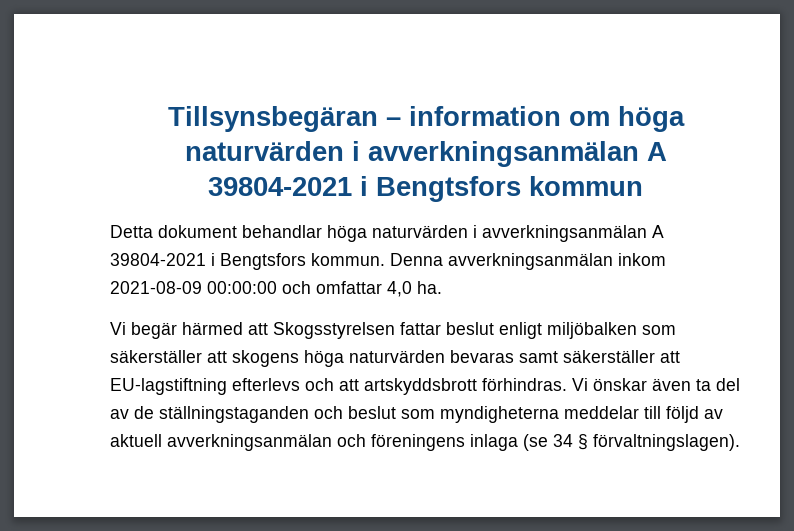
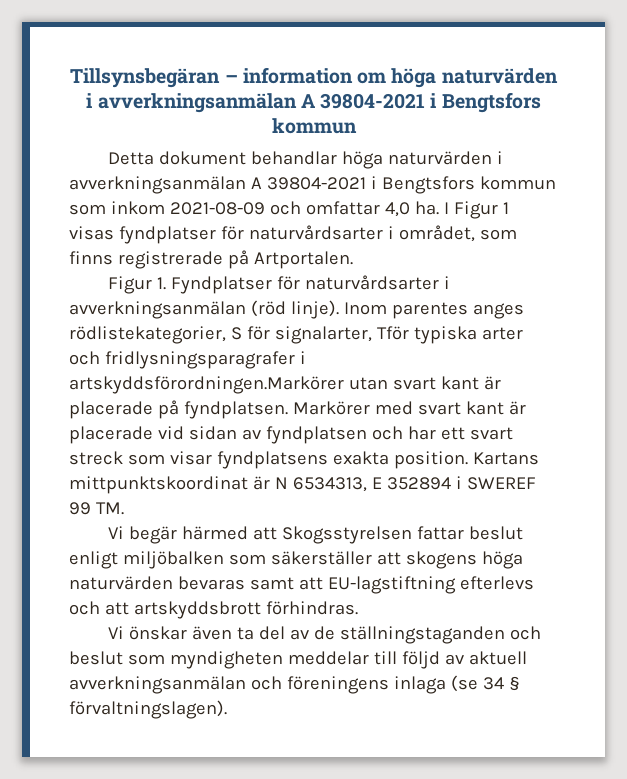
[311,253,613,270] kommun. Denna avverkningsanmälan -> [479,176,556,190] [69,204,106,215] kommun som
[207,281,277,294] 00:00:00 -> (265, 208) none
(442, 287) none -> [443,201,509,219] [69,225,517,244] [69,250,353,269] [108,275,451,294] [69,300,524,319] [69,326,523,344] [69,351,306,369] [69,376,501,394] [69,400,526,419] [69,426,513,444] [69,451,539,469] [69,476,536,494] [69,502,124,515] I Figur 1 visas fyndplatser för naturvårdsarter i området, som finns registrerade på Artportalen. // Figur 1. Fyndplatser för naturvårdsarter i avverkningsanmälan (röd linje). Inom parentes anges rödlistekategorier, S för signalarter, Tför typiska arter och fridlysningsparagrafer i artskyddsförordningen.Markörer utan svart kant är placerade på fyndplatsen. Markörer med svart kant är placerade vid sidan av fyndplatsen och har ett svart streck som visar fyndplatsens exakta position. Kartans mittpunktskoordinat är N 6534313, E 352894 i SWEREF 99 TM.
[563,350,655,363] säkerställer -> (294, 583) none
(567, 384) none -> (358, 608) //
[440,406,559,423] myndigheterna -> [169,651,283,669] myndigheten

